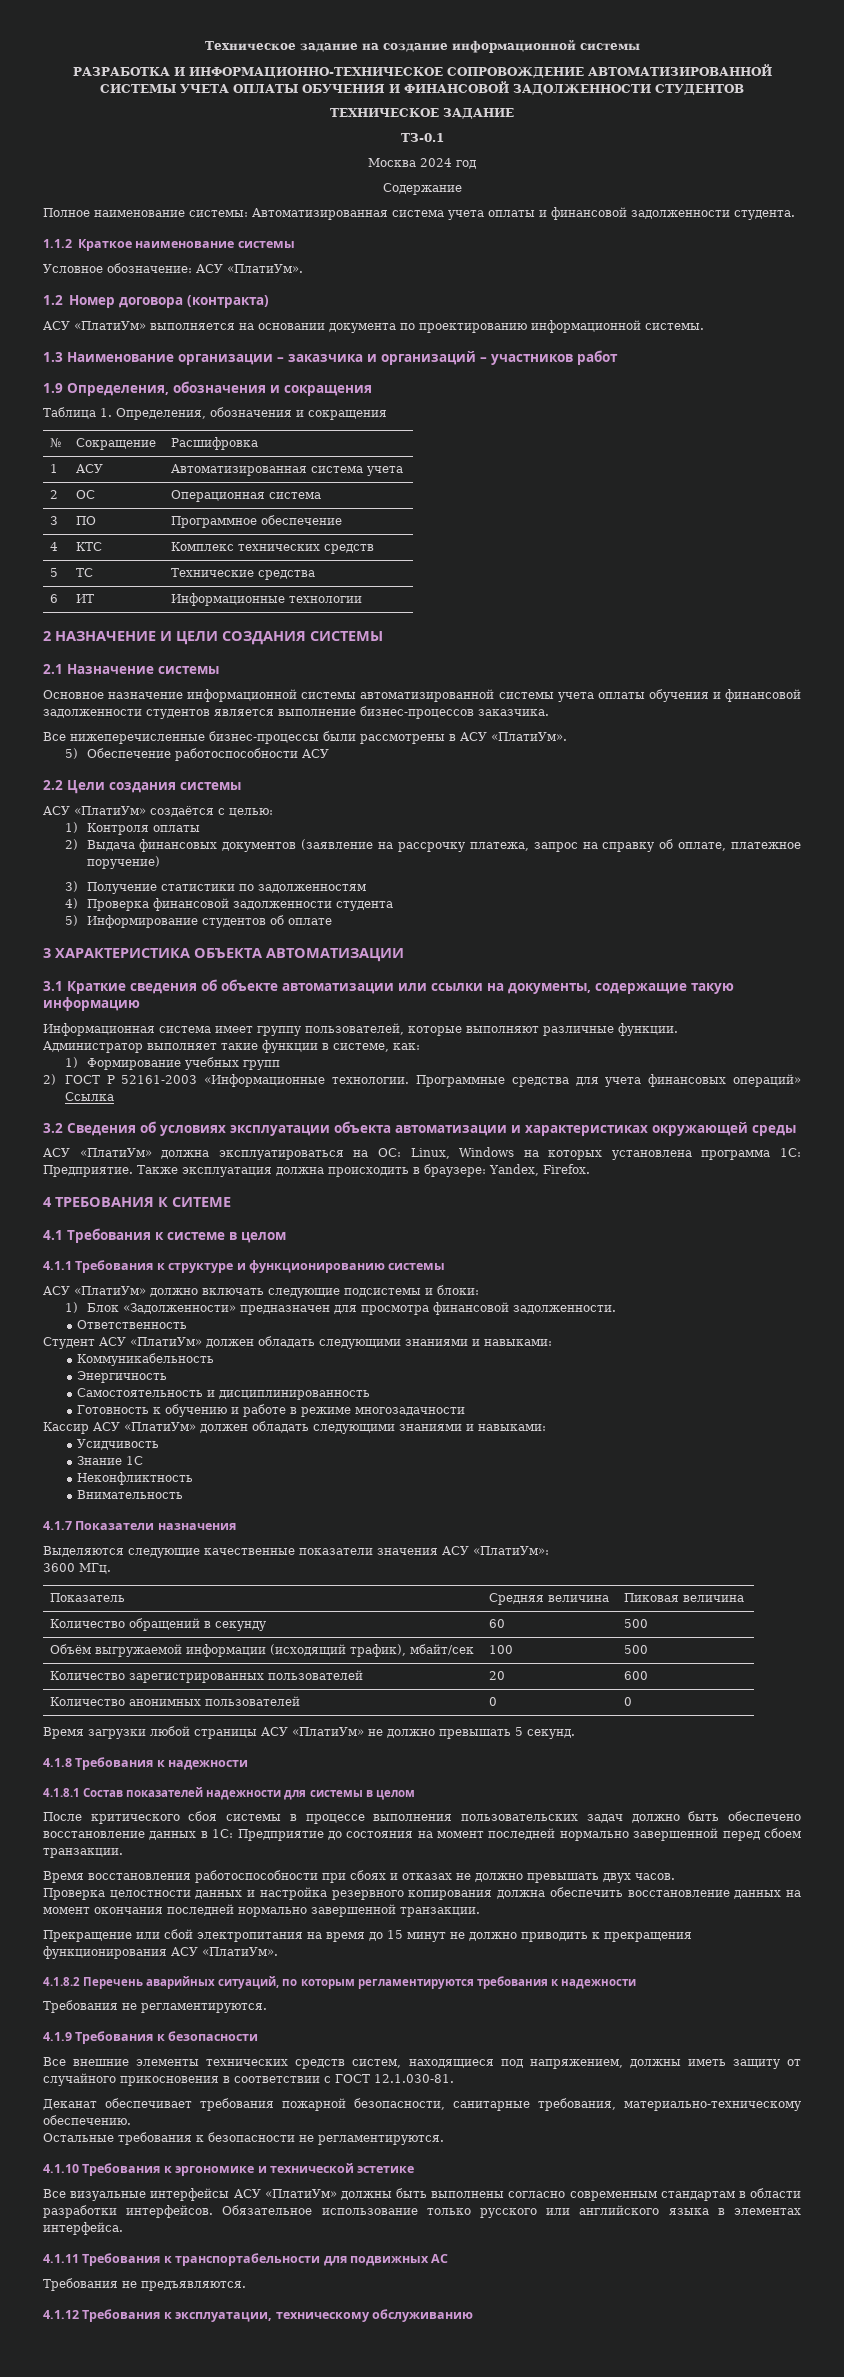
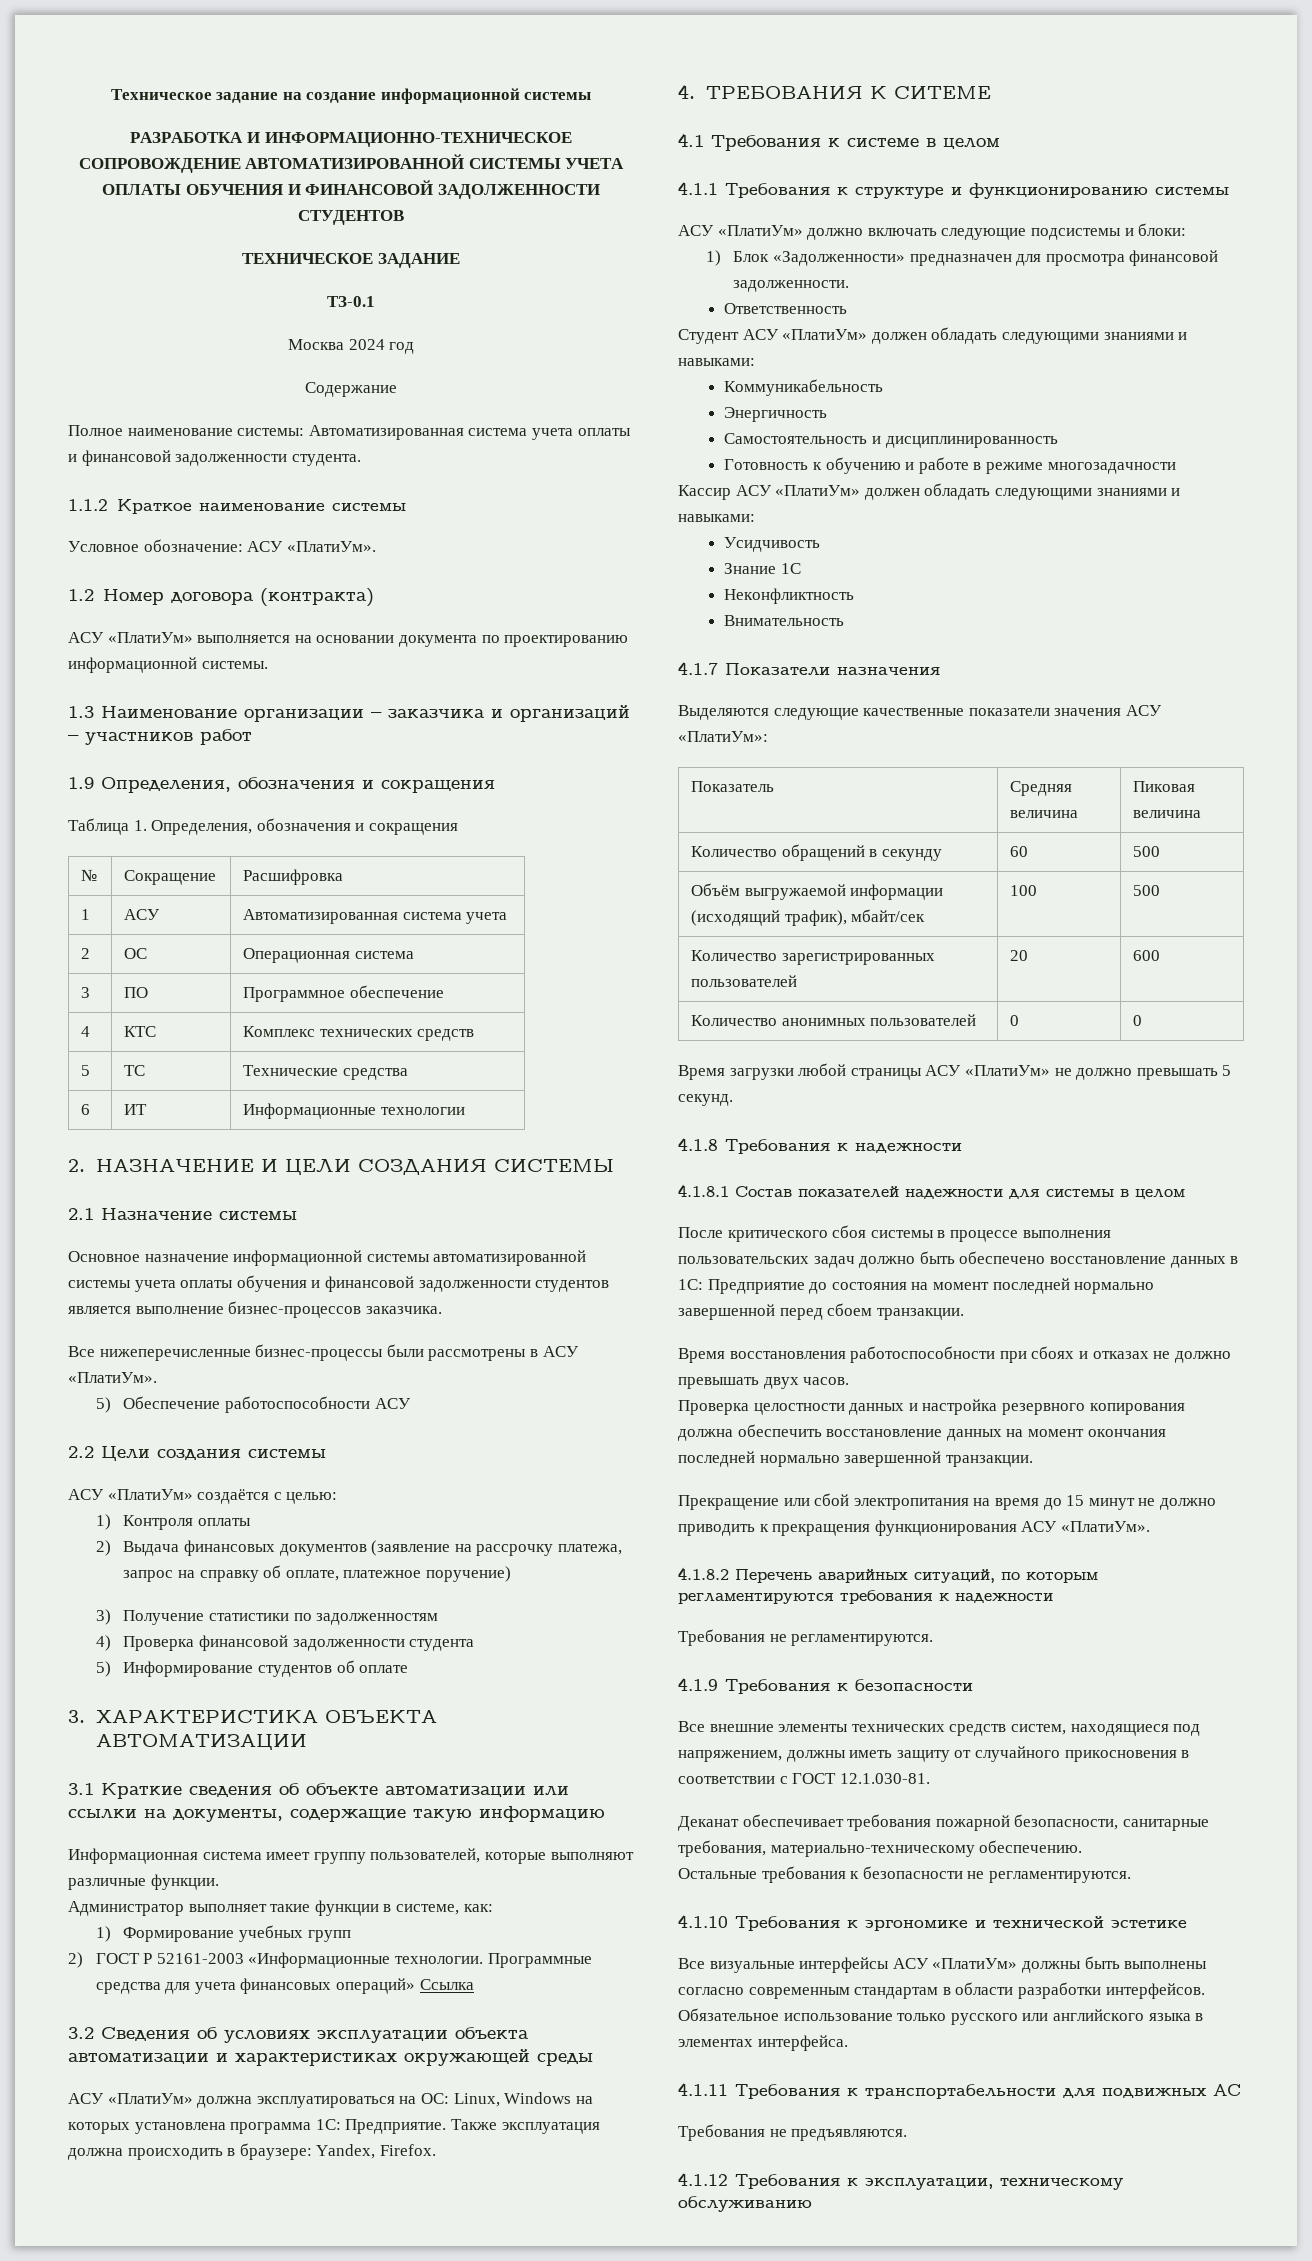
[43,631,51,641] 2 -> [68,1159,85,1172] 2.
[43,948,51,958] 3 -> [68,1710,85,1723] 3.
[43,1197,52,1207] 4 -> [678,84,695,99] 4.
[43,1563,111,1574] // 3600 МГц. -> (768, 736) none

